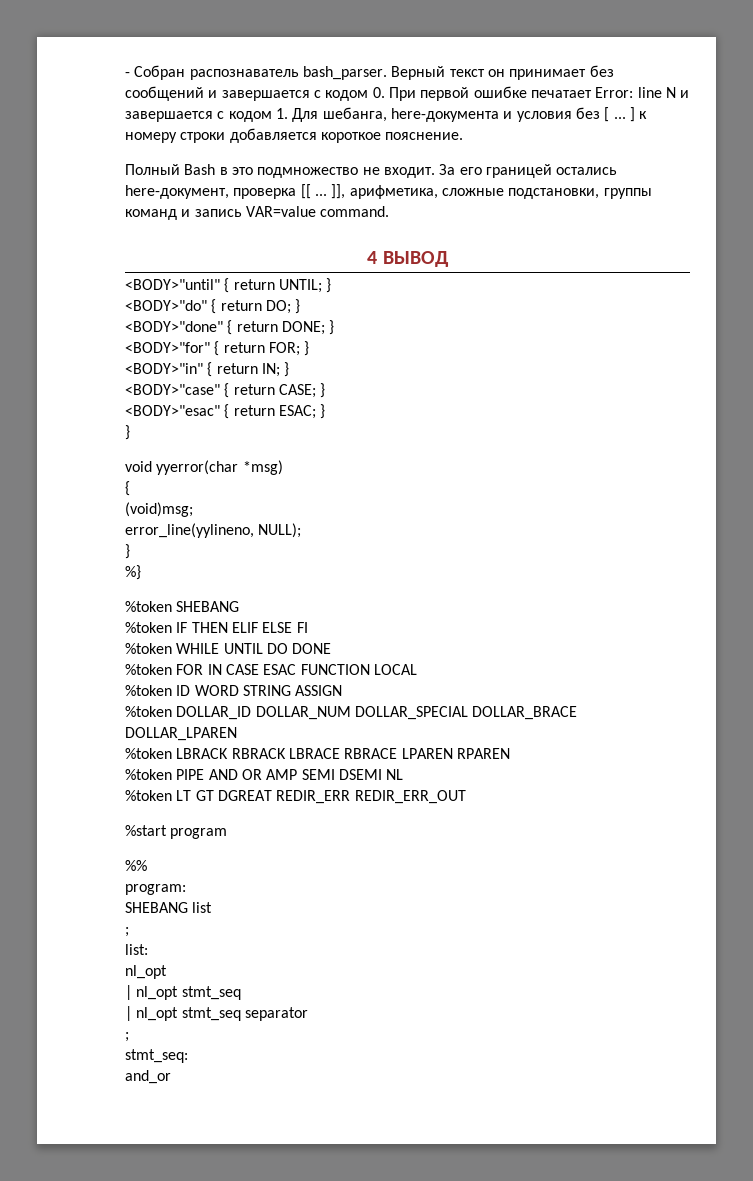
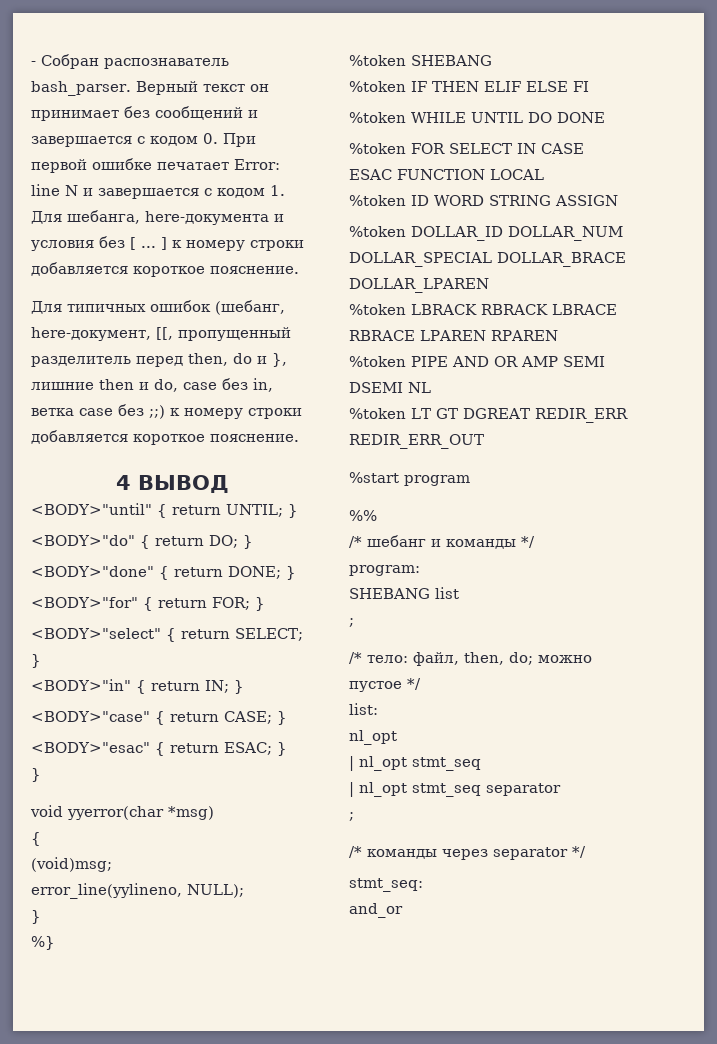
[125,164,618,178] [125,184,652,199] [125,206,390,220] Полный Bash в это подмножество не входит. За его границей остались here-документ, проверка [[ ... ]], арифметика, сложные подстановки, группы команд и запись VAR=value command. -> [31,300,285,315] [31,327,291,341] [31,353,287,367] [31,378,273,392] [31,404,302,419] [31,430,299,445] Для типичных ошибок (шебанг, here-документ, [[, пропущенный разделитель перед then, do и }, лишние then и do, case без in, ветка case без ;;) к номеру строки добавляется короткое пояснение.
(310, 348) none -> [31,628,303,642] [31,654,41,668] // <BODY>"select" { return SELECT; }
(204, 669) none -> [449,143,512,154] SELECT
(147, 865) none -> [349,535,535,549] // /* шебанг и команды */
(129, 932) none -> [349,652,592,666] [349,678,421,692] // /* тело: файл, then, do; можно пустое */
(129, 1037) none -> [349,846,586,860] // /* команды через separator */

